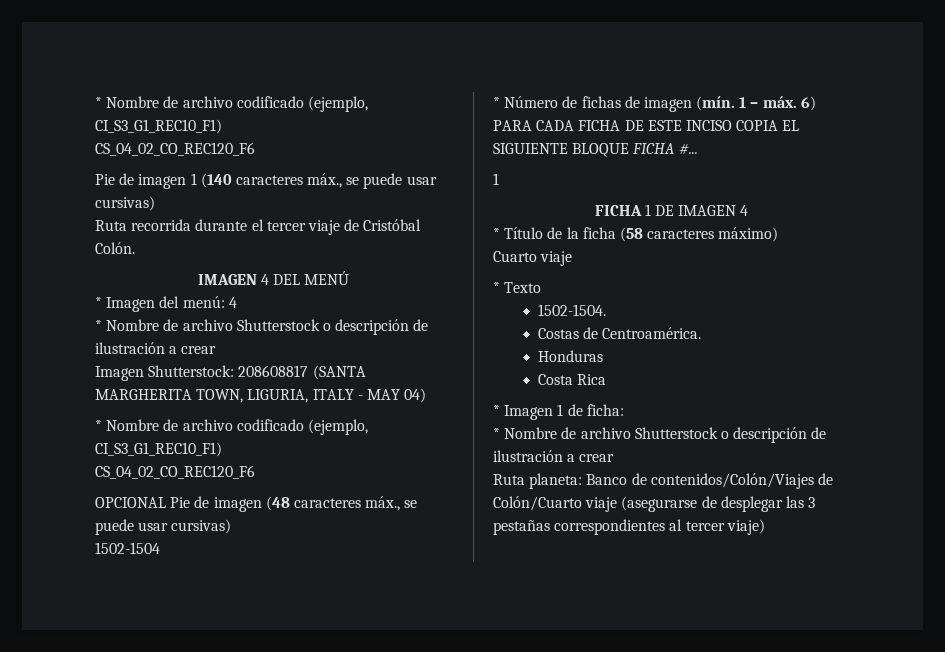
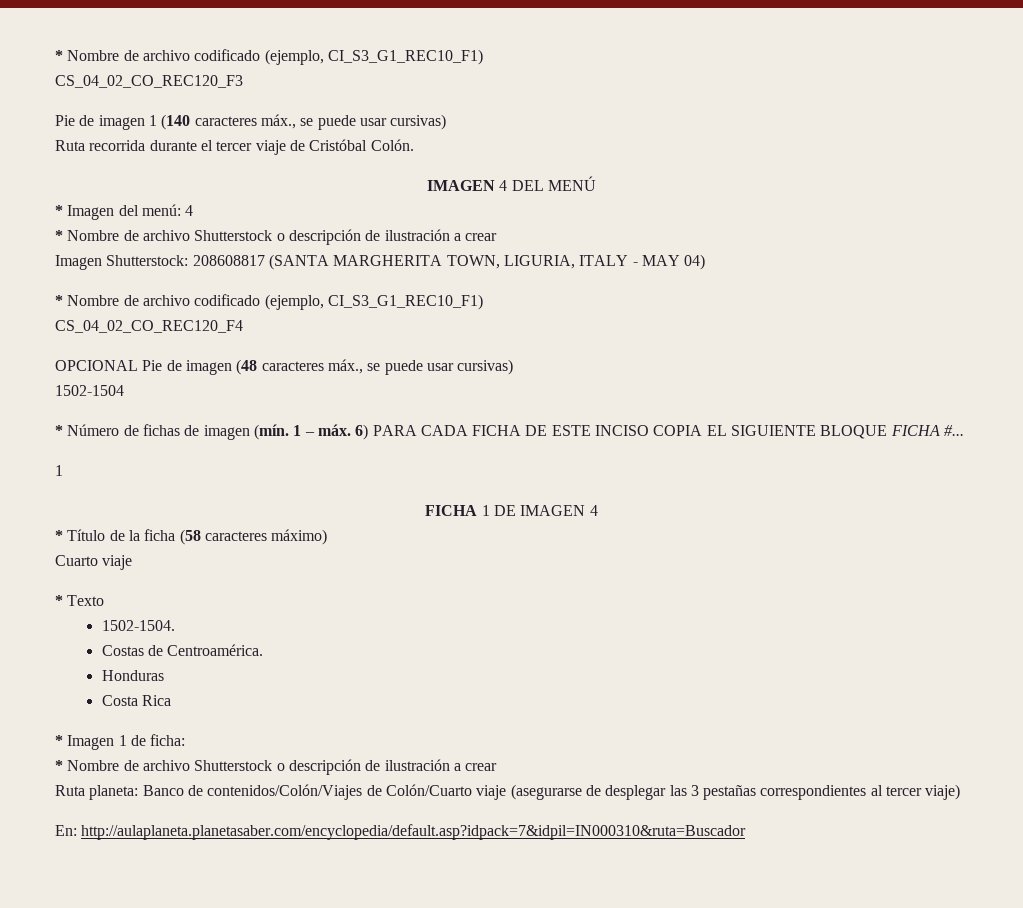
[95,96,368,112] [95,119,222,134] [95,142,255,156] * Nombre de archivo codificado (ejemplo, CI_S3_G1_REC10_F1) // CS_04_02_CO_REC120_F6 -> [55,49,483,65] [55,75,243,88] * Nombre de archivo codificado (ejemplo, CI_S3_G1_REC10_F1) // CS_04_02_CO_REC120_F3
[95,465,255,479] CS_04_02_CO_REC120_F6 -> [55,320,243,333] CS_04_02_CO_REC120_F4
(765, 527) none -> [55,824,747,840] // En: http://aulaplaneta.planetasaber.com/encyclopedia/default.asp?idpack=7&idpil=IN000310&ruta=Buscador

